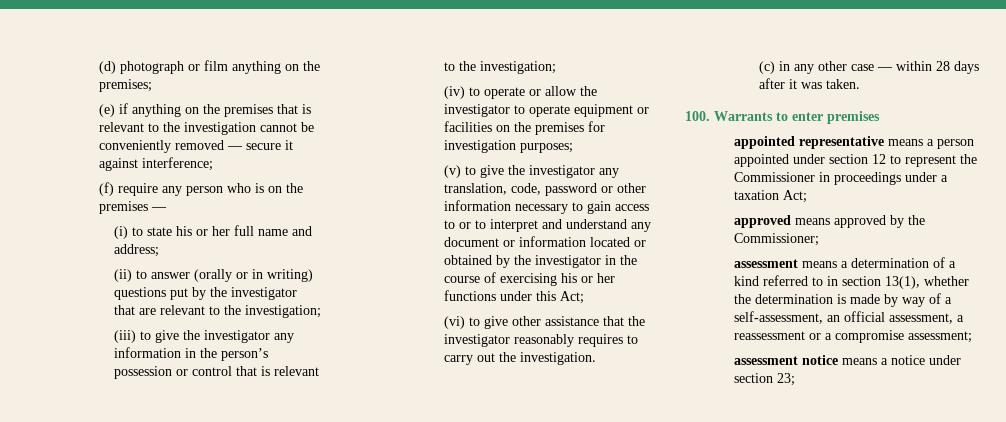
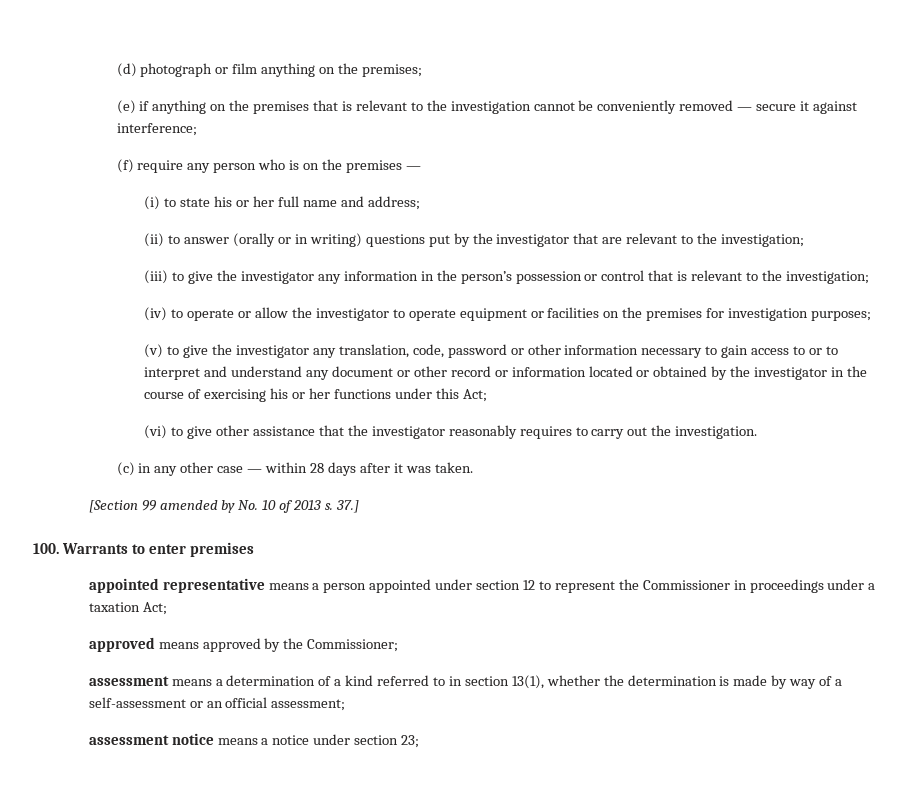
(515, 243) none -> [413,366,508,377] other record or
(860, 84) none -> [88,500,359,513] // [Section 99 amended by No. 10 of 2013 s. 37.]
[734,311,965,324] [734,330,905,343] self-assessment, an official assessment, a reassessment or a compromise -> [88,697,268,708] self-assessment or an official

